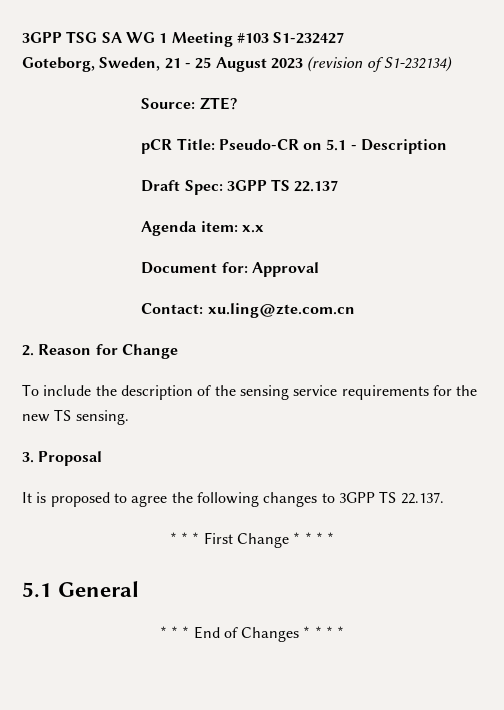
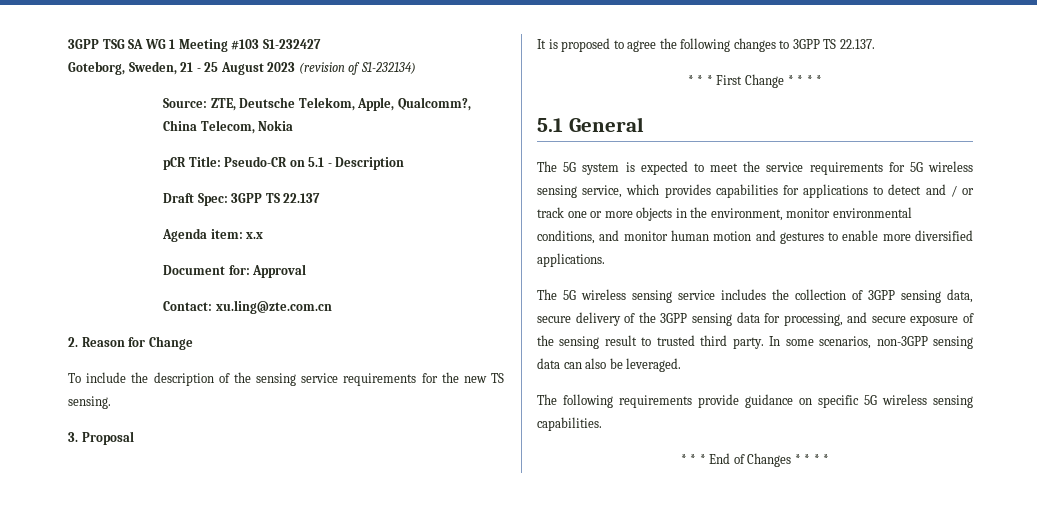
[199,97,237,110] ZTE? -> [210,97,471,111] [163,120,294,134] ZTE, Deutsche Telekom, Apple, Qualcomm?, China Telecom, Nokia
(140, 589) none -> [537,161,973,175] [537,184,974,198] [537,207,912,221] [537,230,974,244] [537,253,605,267] [537,289,973,303] [537,312,974,326] [537,335,973,349] [537,358,682,372] [537,394,973,408] [537,417,602,431] // The 5G system is expected to meet the service requirements for 5G wireless sensing service, which provides capabilities for applications to detect and / or track one or more objects in the environment, monitor environmental conditions, and monitor human motion and gestures to enable more diversified applications. // The 5G wireless sensing service includes the collection of 3GPP sensing data, secure delivery of the 3GPP sensing data for processing, and secure exposure of the sensing result to trusted third party. In some scenarios, non-3GPP sensing data can also be leveraged. // The following requirements provide guidance on specific 5G wireless sensing capabilities.

